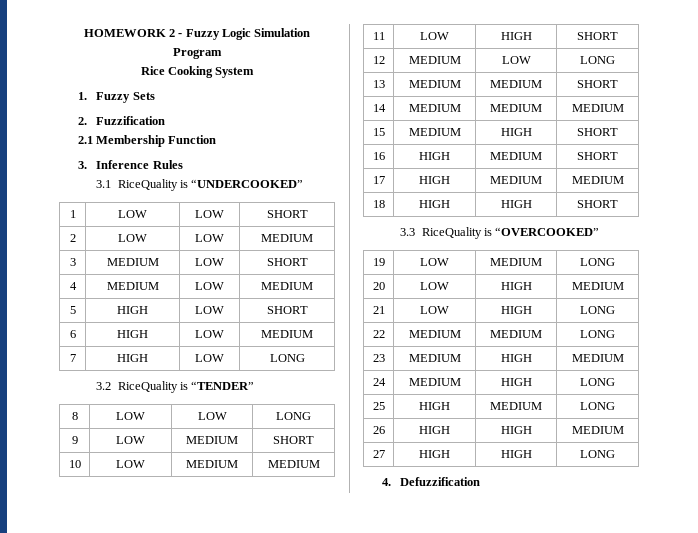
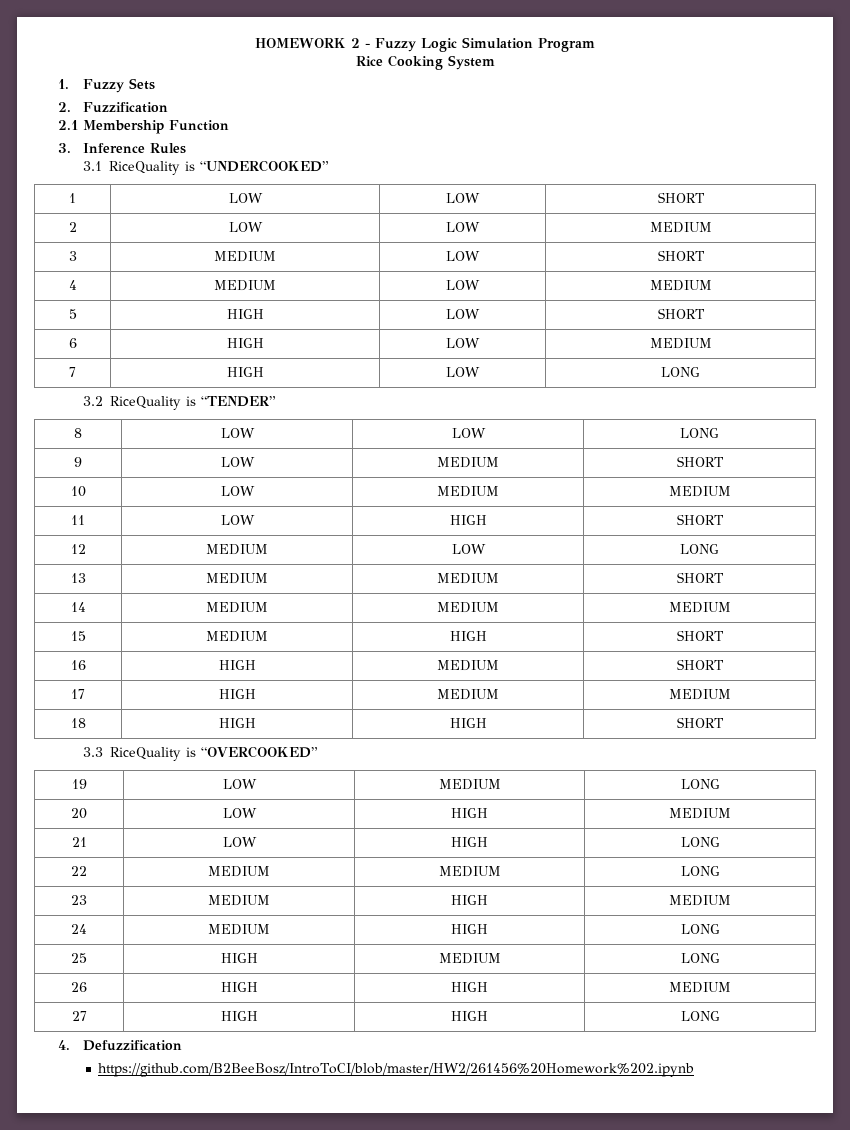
(481, 481) none -> [98,1063,695,1077] // https://github.com/B2BeeBosz/IntroToCI/blob/master/HW2/261456%20Homework%202.ipynb

